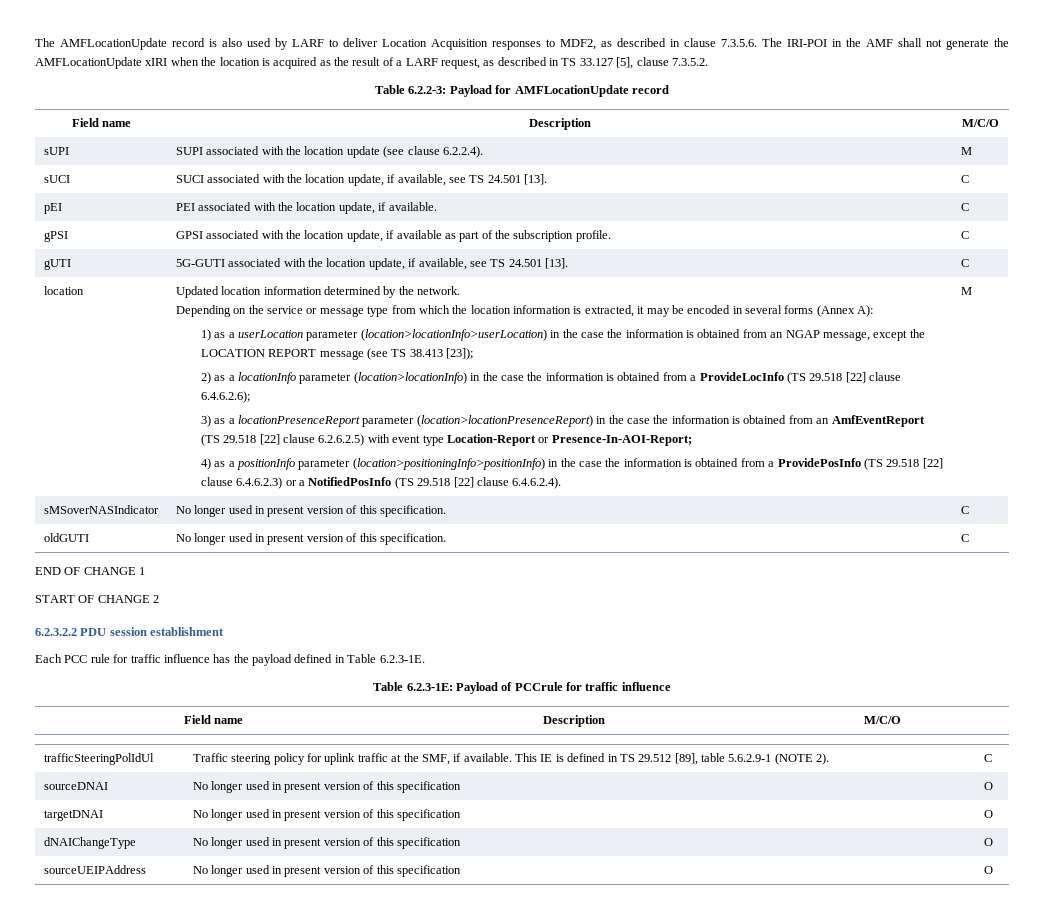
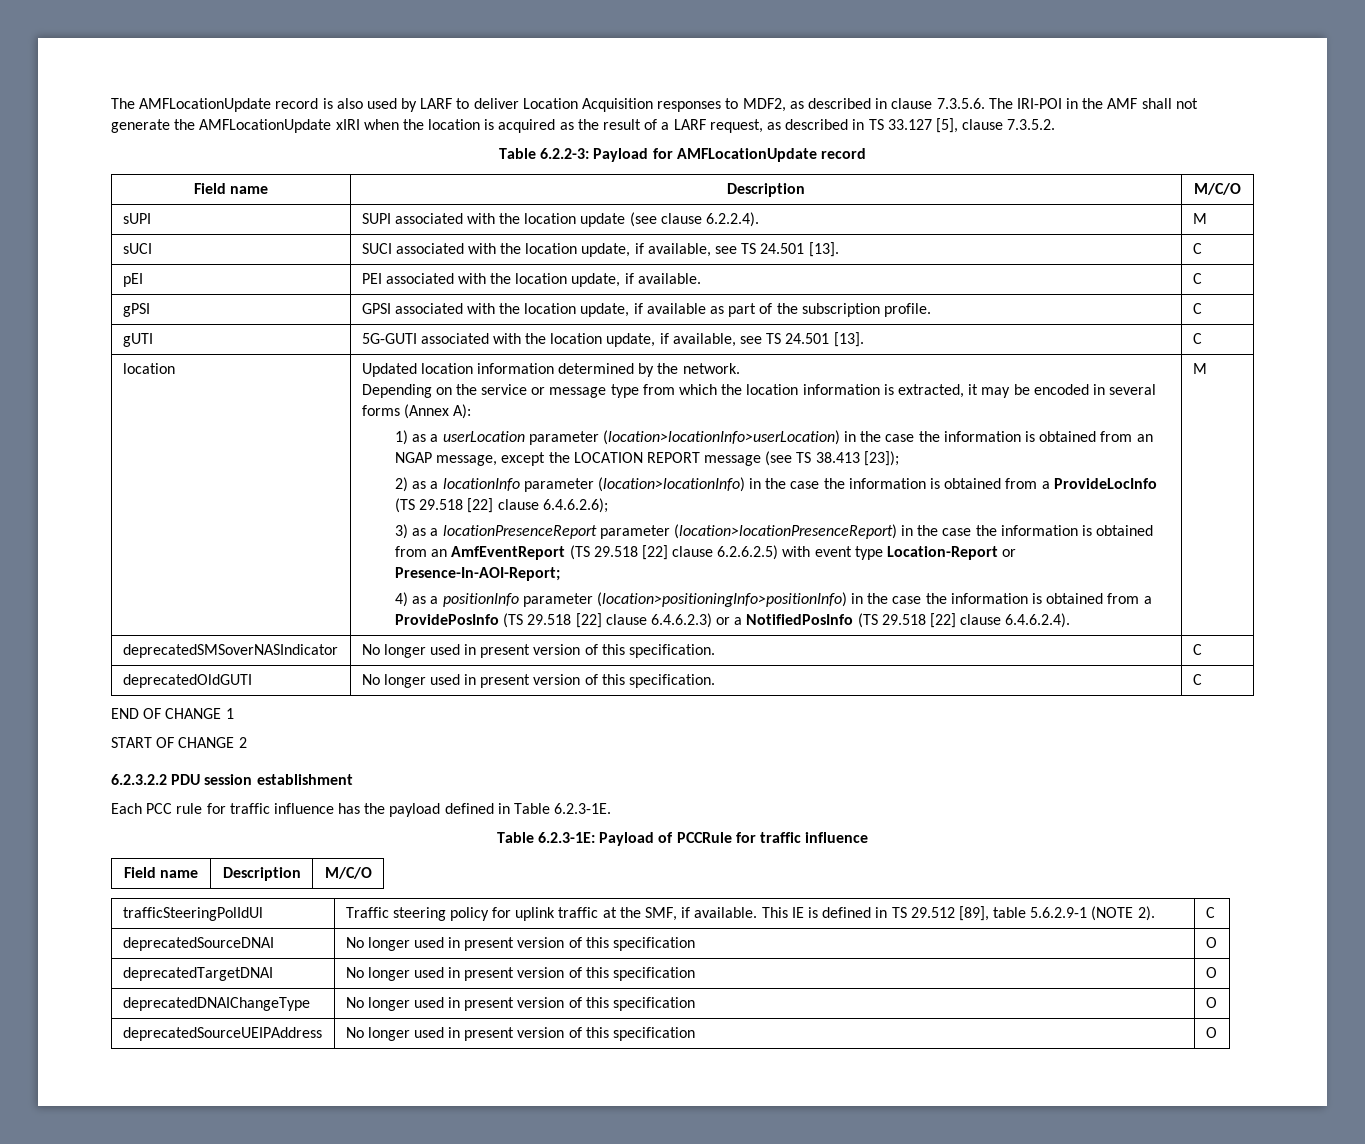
[43,505,159,514] sMSoverNASIndicator -> [122,644,338,658] deprecatedSMSoverNASIndicator
[43,533,89,542] oldGUTI -> [122,674,252,688] deprecatedOldGUTI
[514,682,563,691] PCCrule -> [676,832,732,843] PCCRule
[43,782,108,790] sourceDNAI -> [122,937,274,951] deprecatedSourceDNAI
[43,810,103,821] targetDNAI -> [122,967,273,981] deprecatedTargetDNAI
[43,837,136,849] dNAIChangeType -> [122,997,310,1011] deprecatedDNAIChangeType
[43,865,146,874] sourceUEIPAddress -> [122,1027,322,1041] deprecatedSourceUEIPAddress

